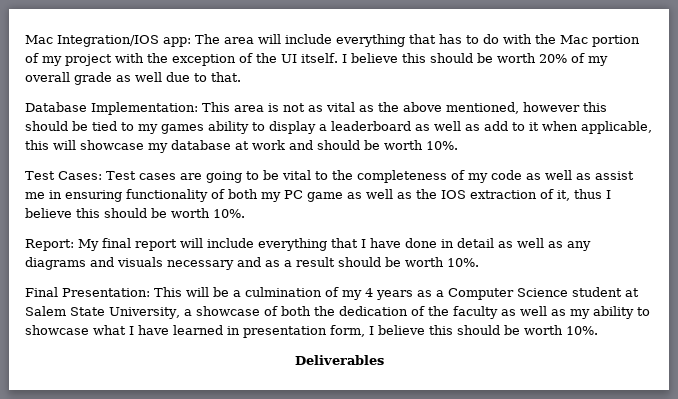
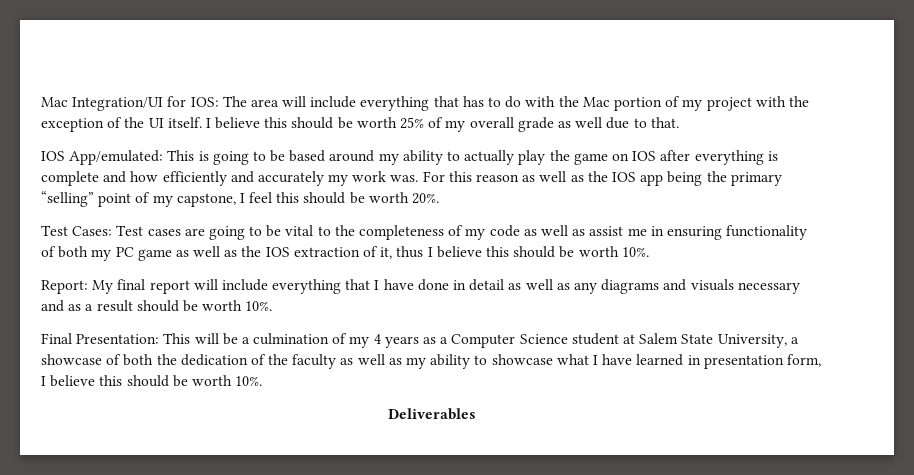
[25,35,191,47] Mac Integration/IOS app: -> [41,96,219,111] Mac Integration/UI for IOS:
[539,54,567,63] 20% -> [400,117,425,129] 25%
[25,102,607,115] [25,121,652,134] [25,140,458,153] Database Implementation: This area is not as vital as the above mentioned, however this should be tied to my games ability to display a leaderboard as well as add to it when applicable, this will showcase my database at work and should be worth 10%. -> [41,150,778,165] [41,171,782,186] [41,191,440,207] IOS App/emulated: This is going to be based around my ability to actually play the game on IOS after everything is complete and how efficiently and accurately my work was. For this reason as well as the IOS app being the primary “selling” point of my capstone, I feel this should be worth 20%.

